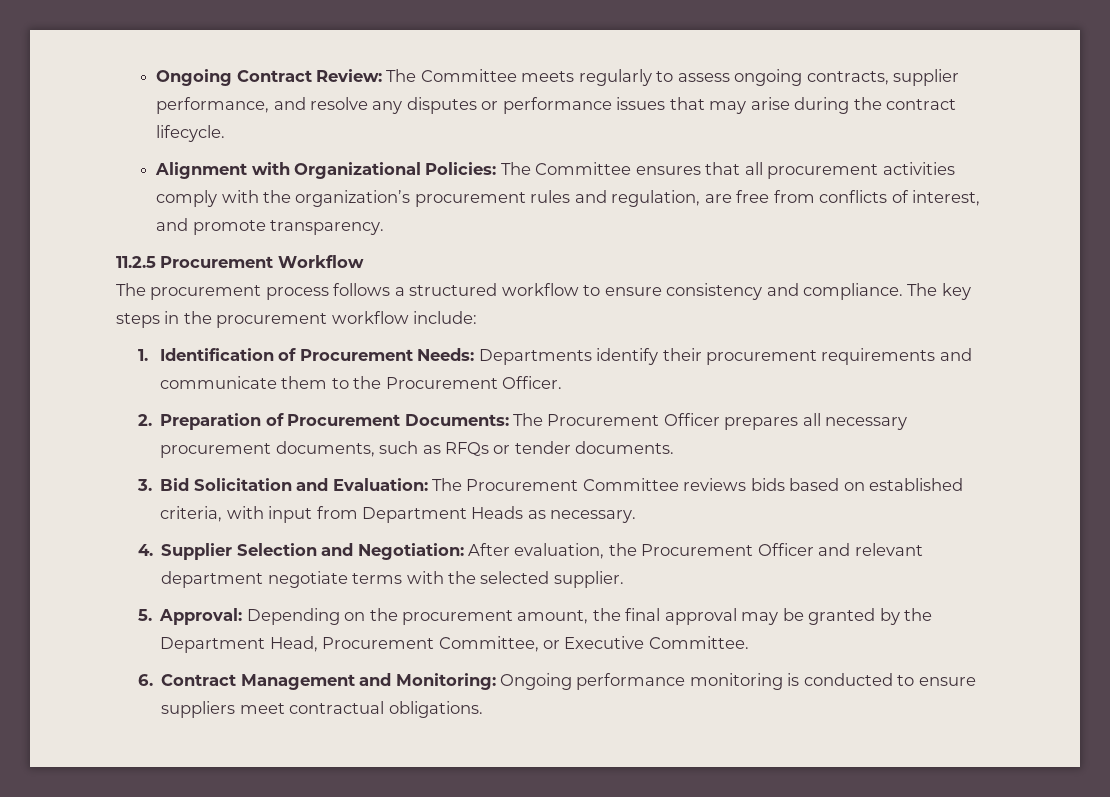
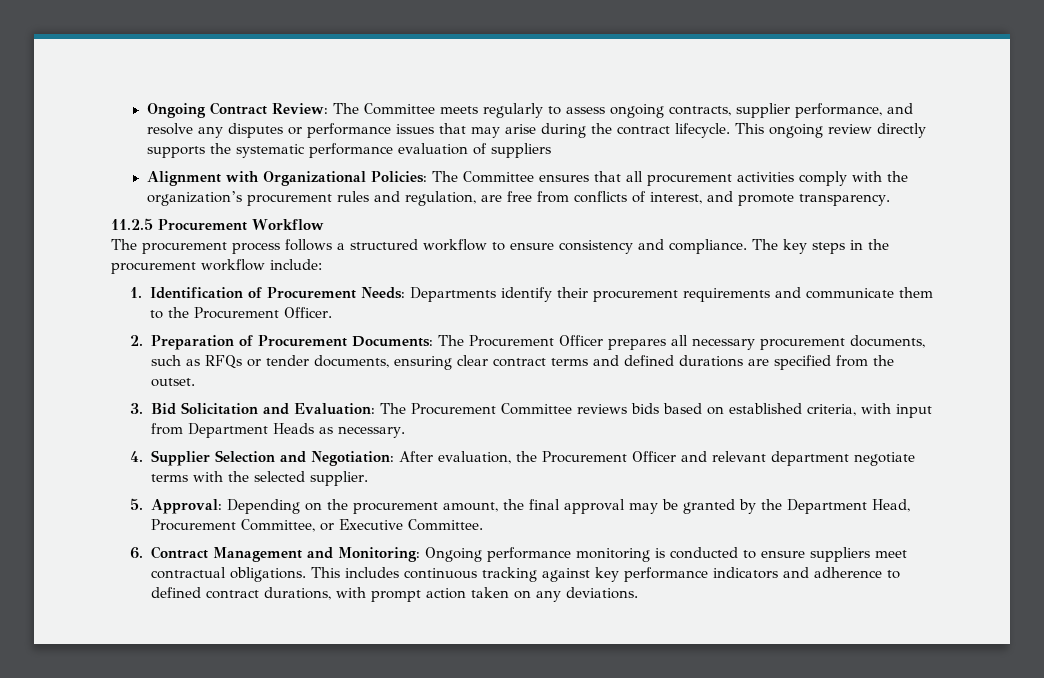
(226, 133) none -> [734,123,926,138] [146,143,551,158] This ongoing review directly supports the systematic performance evaluation of suppliers
[575,441,675,454] documents. -> [313,355,894,370] [150,378,195,387] documents, ensuring clear contract terms and defined durations are specified from the outset.
(483, 709) none -> [310,567,900,582] [150,587,638,602] This includes continuous tracking against key performance indicators and adherence to defined contract durations, with prompt action taken on any deviations.

